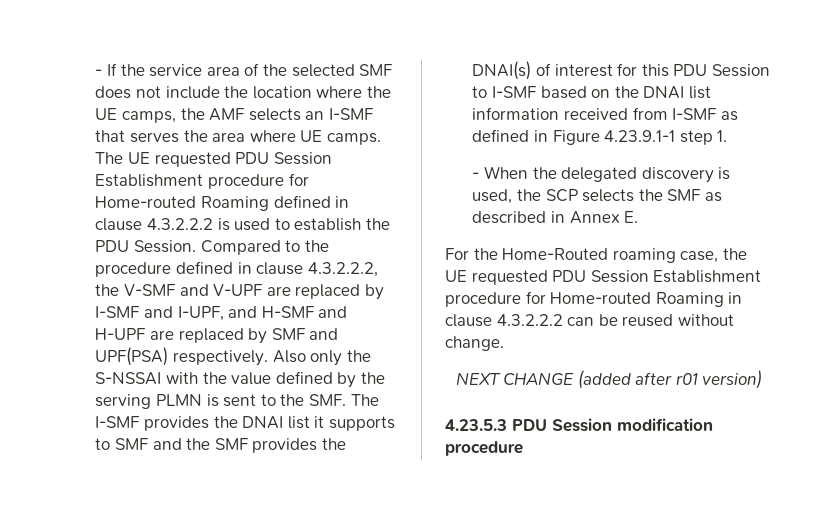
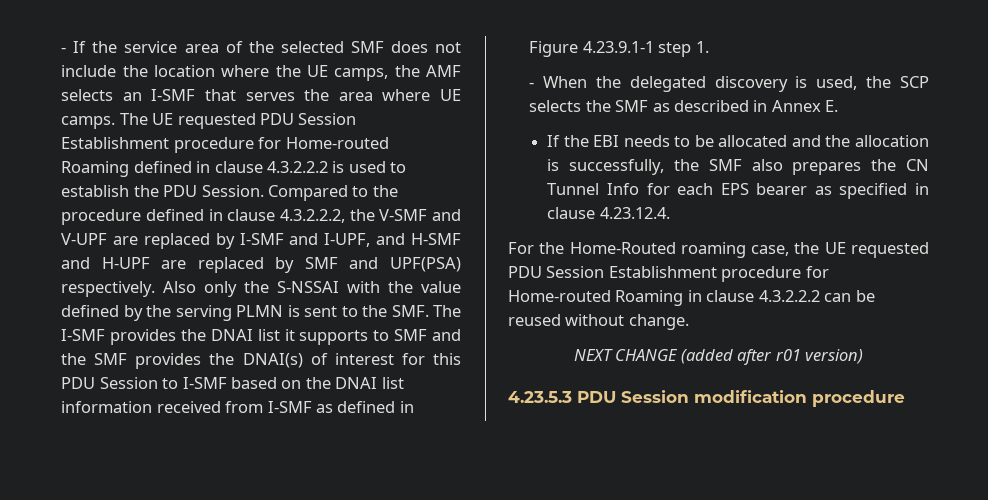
(639, 217) none -> [547,135,929,147] [547,159,929,175] [547,183,929,199] [547,207,670,219] // If the EBI needs to be allocated and the allocation is successfully, the SMF also prepares the CN Tunnel Info for each EPS bearer as specified in clause 4.23.12.4.

